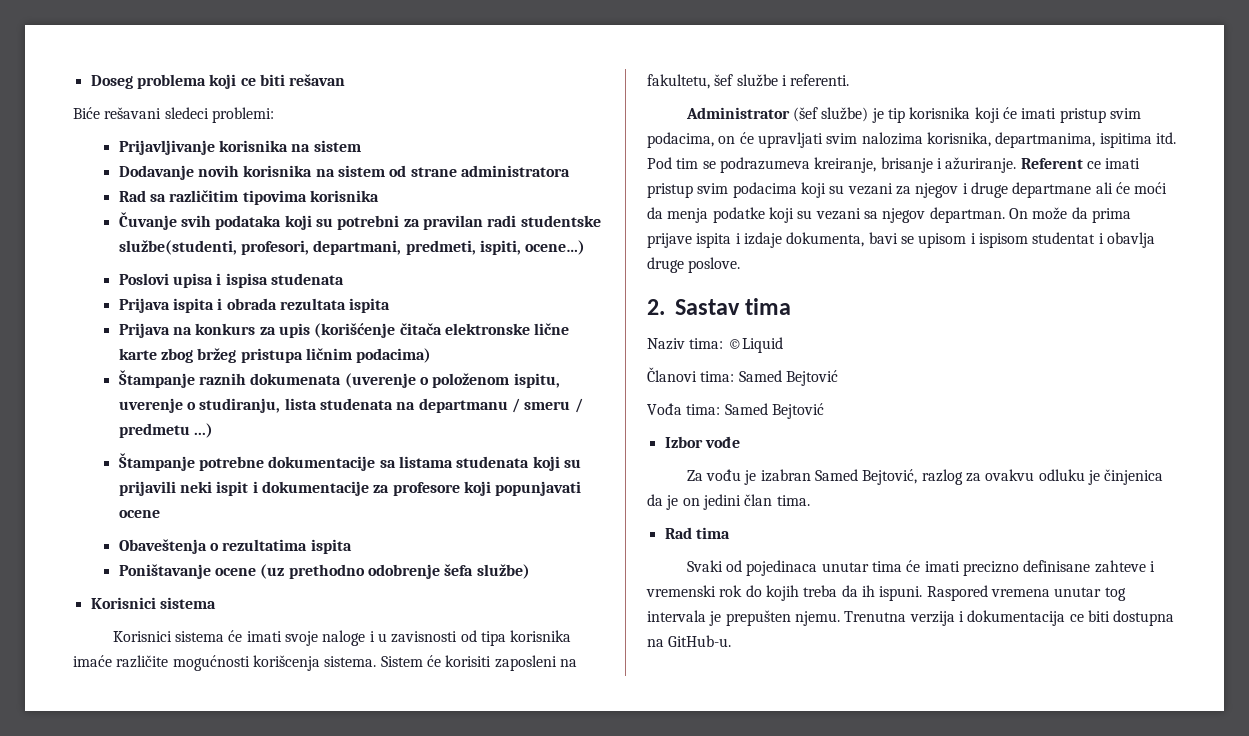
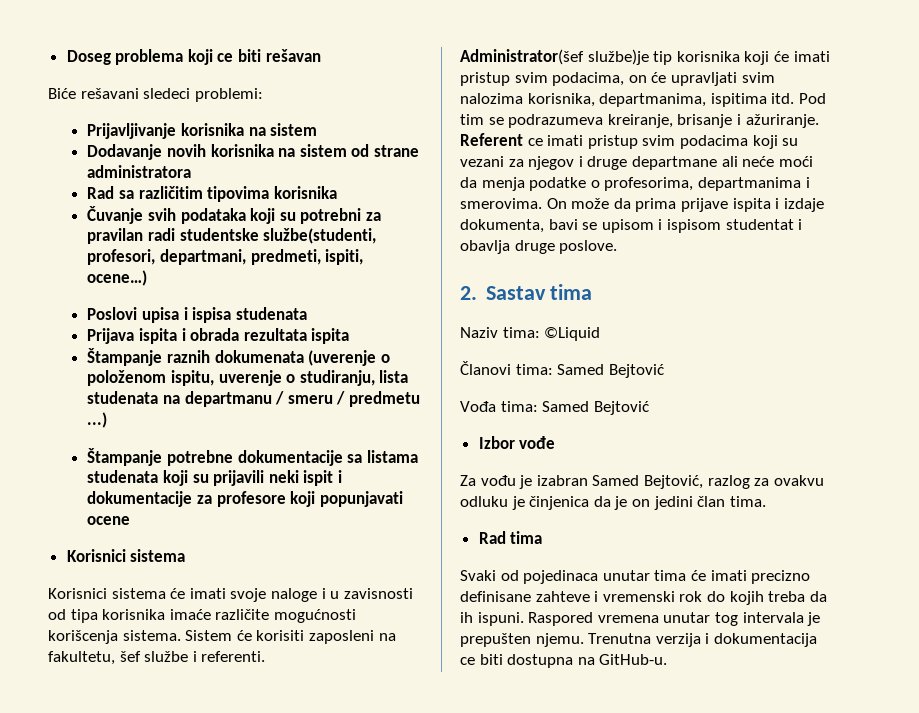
[118,323,570,338] [118,348,432,363] // Prijava na konkurs za upis (korišćenje čitača elektronske lične karte zbog bržeg pristupa ličnim podacima) -> (350, 336) none
[118,539,352,554] [118,564,530,579] // Obaveštenja o rezultatima ispita // Poništavanje ocene (uz prethodno odobrenje šefa službe) -> (131, 520) none
[685,107,884,123] Administrator (šef službe) je -> [460,49,649,65] Administrator(šef službe)je
[1115,182,1130,194] će -> [742,156,775,167] neće
[768,207,1005,223] koji su vezani sa njegov departman. -> [590,177,810,191] [460,198,542,209] o profesorima, departmanima i smerovima.

